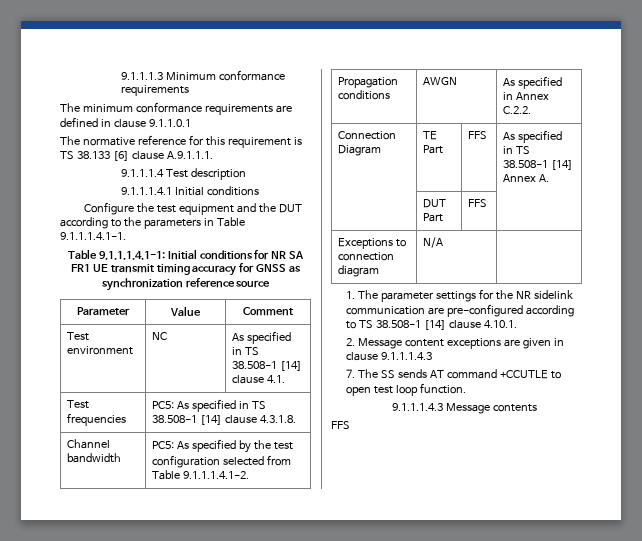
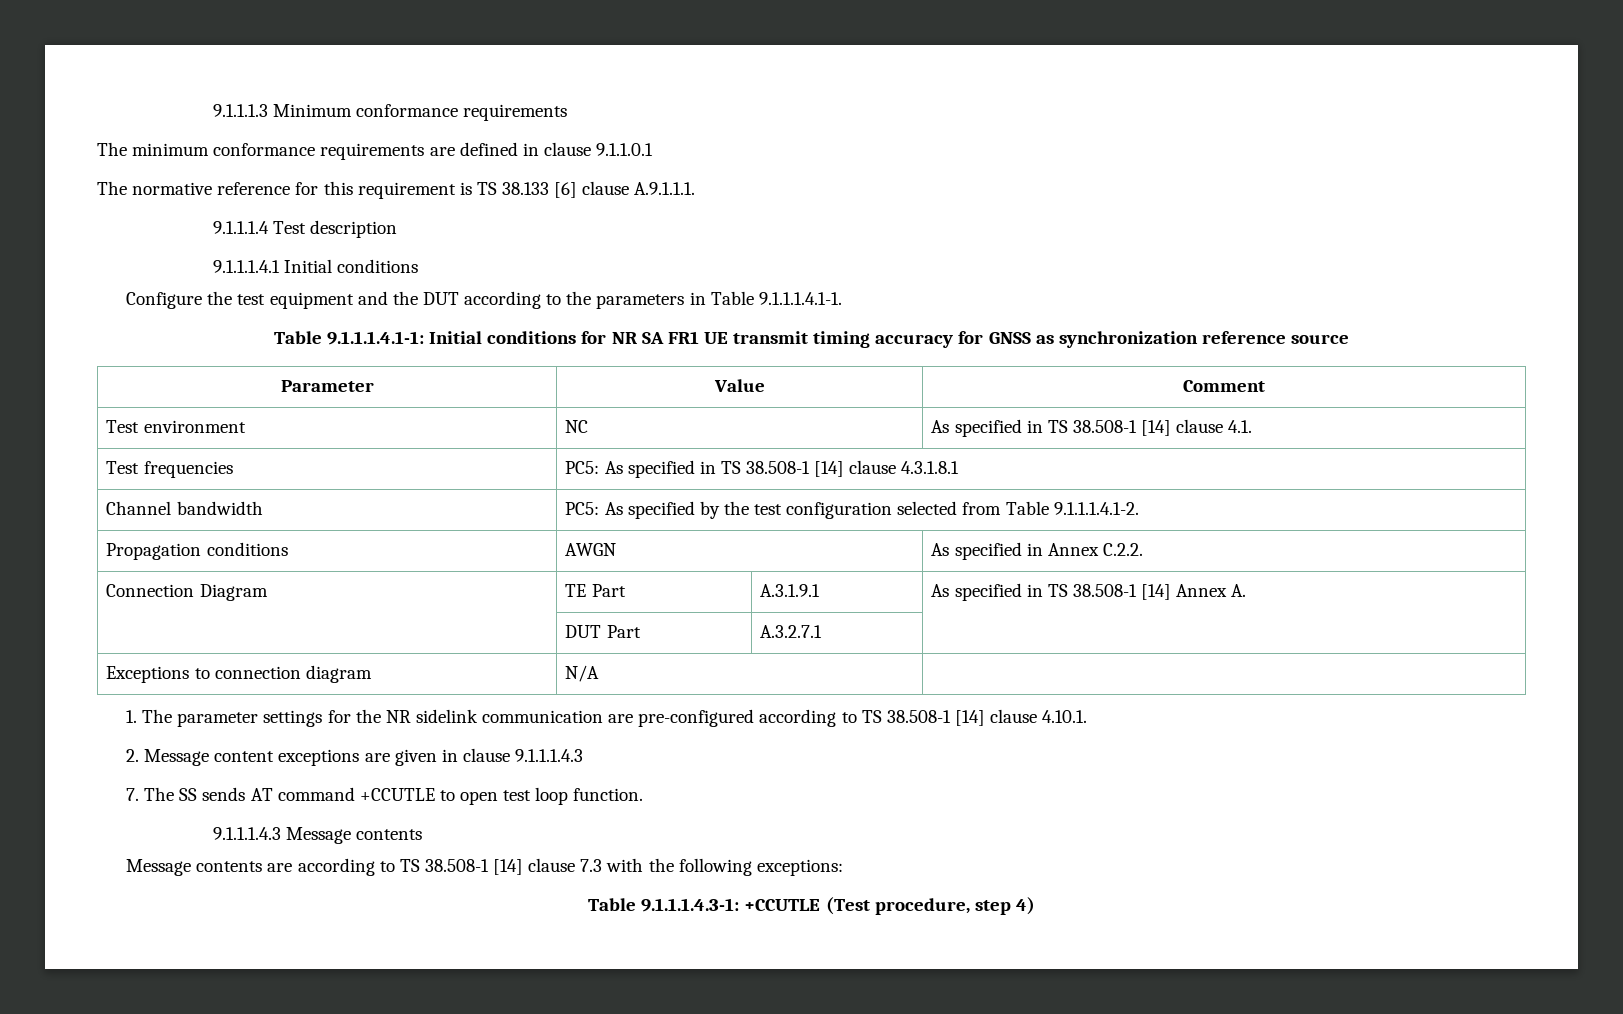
[259,415,296,423] 4.3.1.8. -> [901,461,960,474] 4.3.1.8.1
[468,131,488,140] FFS -> [760,584,821,597] A.3.1.9.1
[468,199,488,208] FFS -> [760,625,823,638] A.3.2.7.1
[331,421,350,430] FFS -> [126,858,843,876] [588,897,1035,915] Message contents are according to TS 38.508-1 [14] clause 7.3 with the following exceptions: // Table 9.1.1.1.4.3-1: +CCUTLE (Test procedure, step 4)

